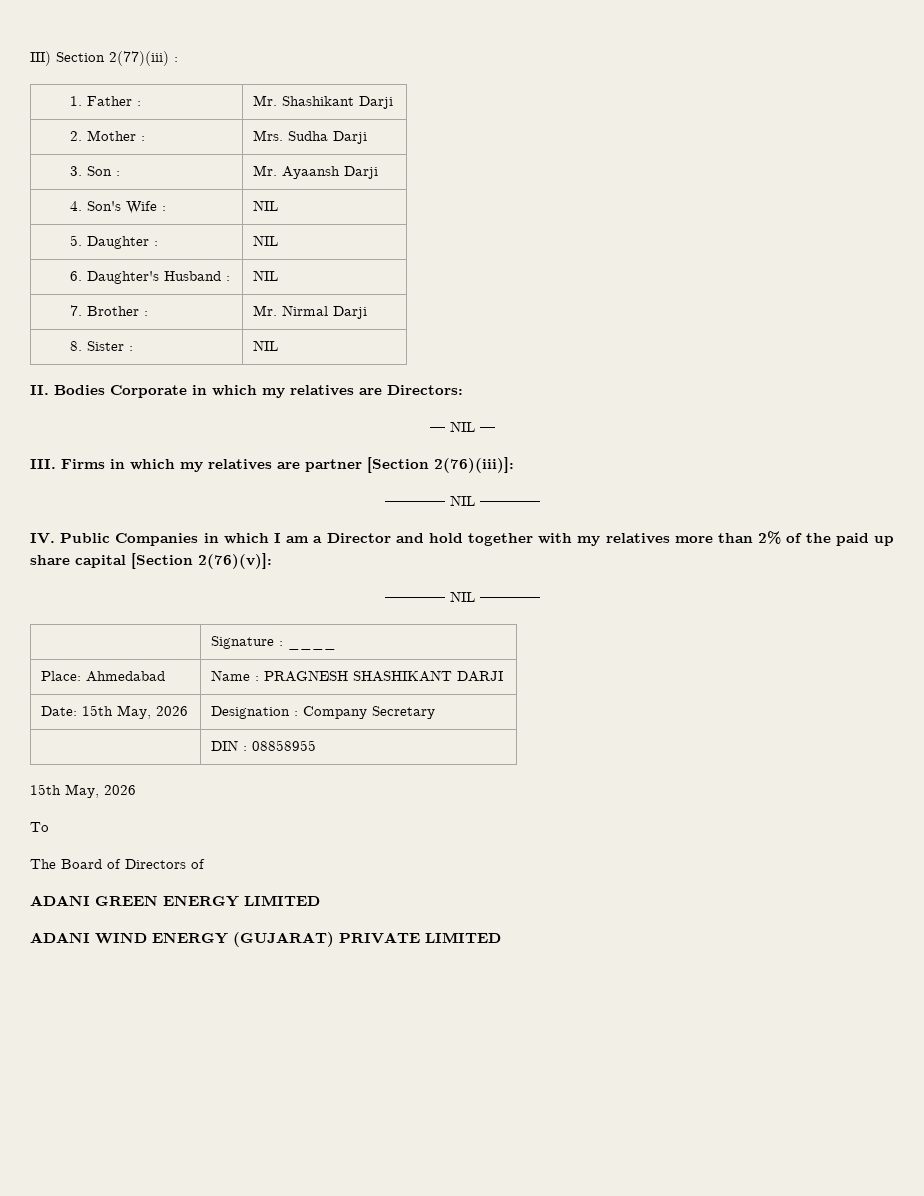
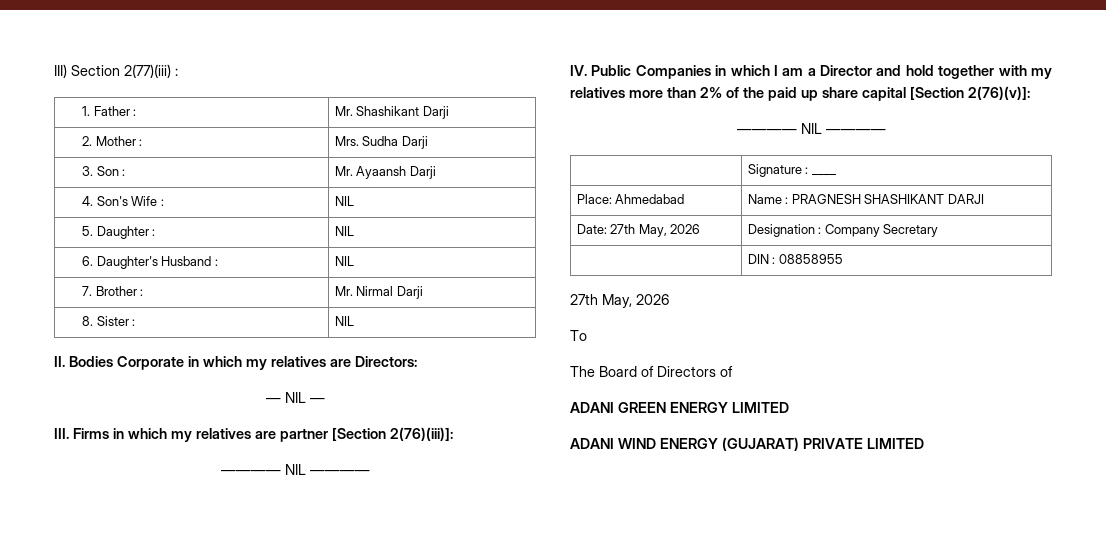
[82,705,114,716] 15th -> [610,224,636,234] 27th
[30,784,61,795] 15th -> [570,294,598,305] 27th

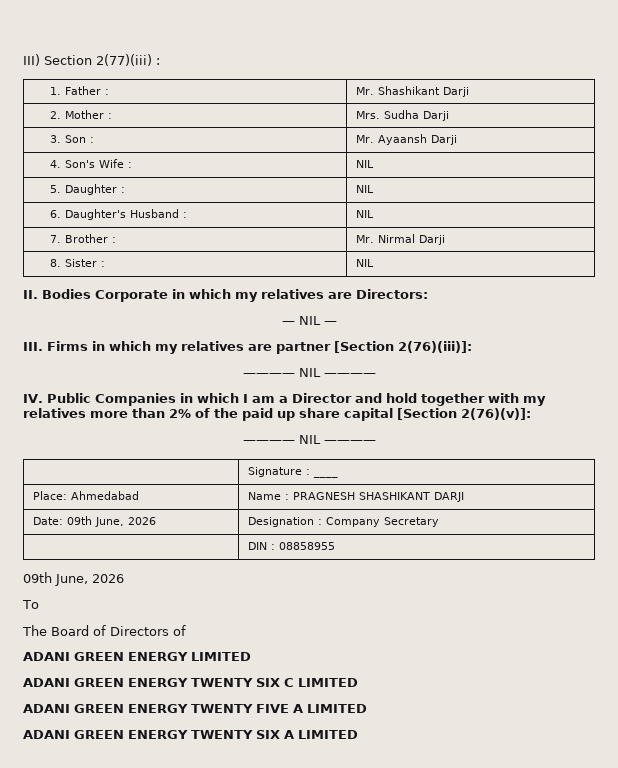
[610,224,667,237] 27th May, -> [66,516,124,527] 09th June,
[570,294,632,308] 27th May, -> [23,572,88,586] 09th June,
[618,437,863,451] WIND ENERGY (GUJARAT) PRIVATE -> [74,678,358,687] [23,704,367,713] [23,730,294,739] GREEN ENERGY TWENTY SIX C LIMITED // ADANI GREEN ENERGY TWENTY FIVE A LIMITED // ADANI GREEN ENERGY TWENTY SIX A

